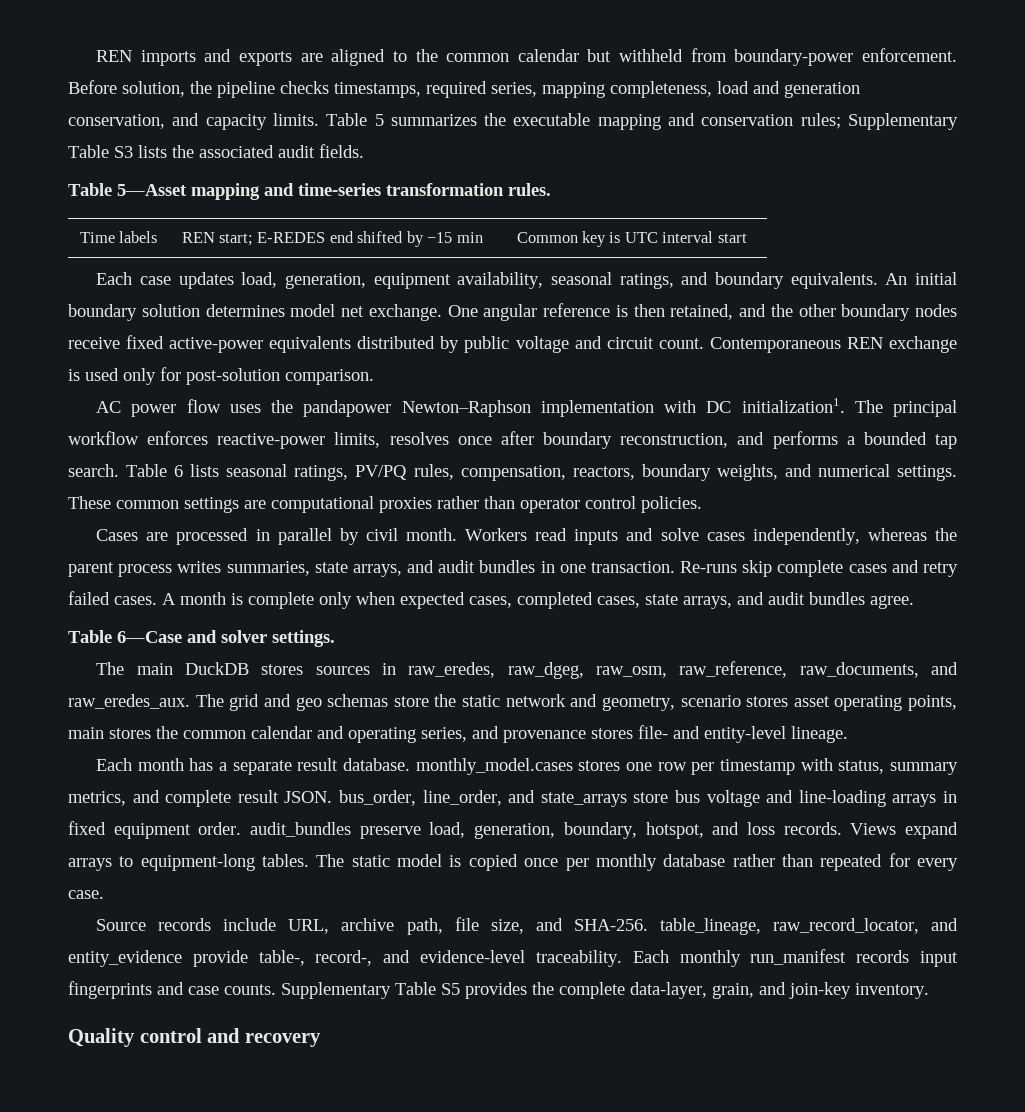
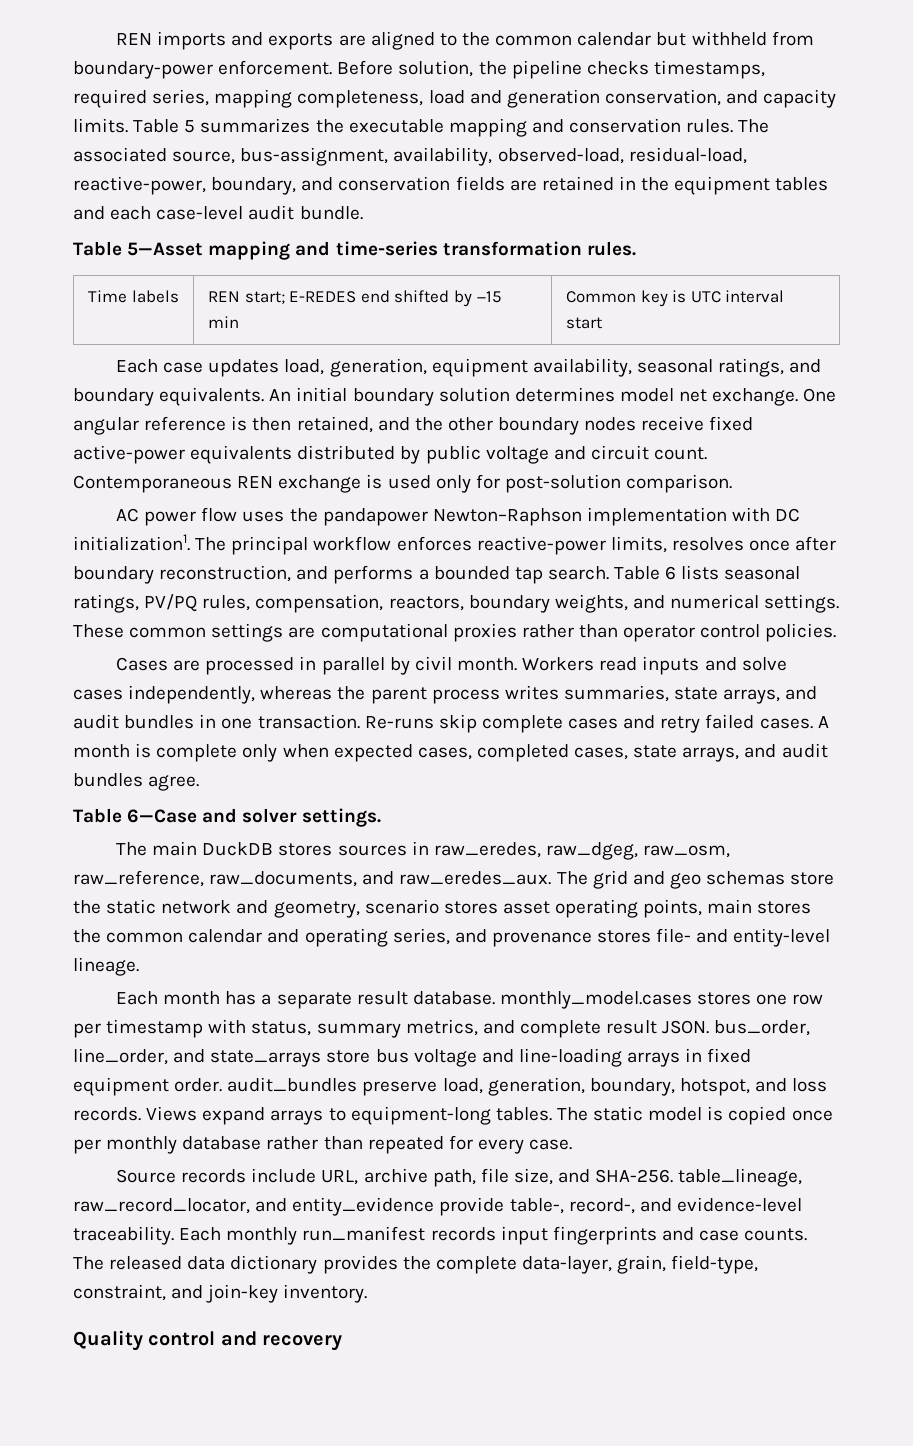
[800,113,958,130] [68,144,364,158] rules; Supplementary Table S3 lists the associated audit fields. -> [686,119,770,133] [73,147,747,166] [73,176,829,195] [73,205,363,220] rules. The associated source, bus-assignment, availability, observed-load, residual-load, reactive-power, boundary, and conservation fields are retained in the equipment tables and each case-level audit bundle.
[281,982,460,999] Supplementary Table S5 -> [73,1255,318,1274] The released data dictionary
(754, 991) none -> [671,1255,759,1274] [73,1284,166,1301] field-type, constraint,

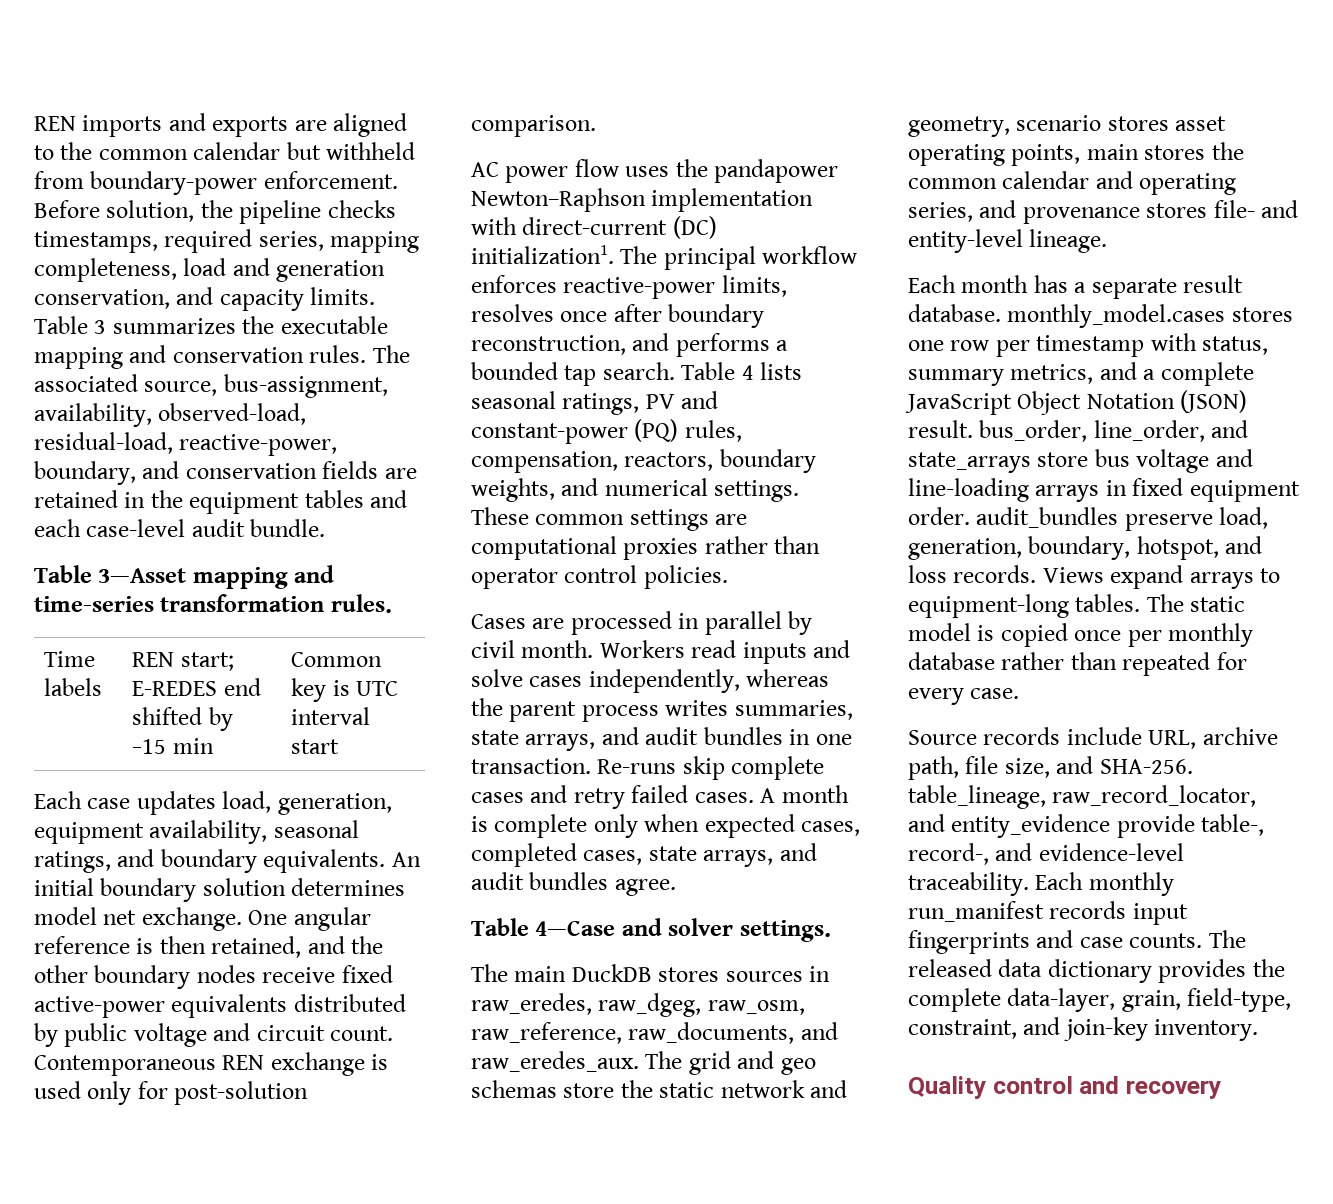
[184,120,196,133] 5 -> [94,320,107,334] 3
[127,242,204,256] 5—Asset -> [98,568,187,583] 3—Asset
[775,508,801,522] DC -> [522,216,717,239] direct-current (DC)
[665,566,677,580] 6 -> [741,365,754,380] 4
[144,594,198,612] PV/PQ -> [645,391,719,409] [471,419,679,444] PV and constant-power (PQ)
[127,809,198,823] 6—Case -> [535,921,616,936] 4—Case
[519,1020,710,1038] complete result JSON. -> [1143,362,1254,386] [905,390,1248,415] [908,420,973,438] a complete JavaScript Object Notation (JSON) result.

